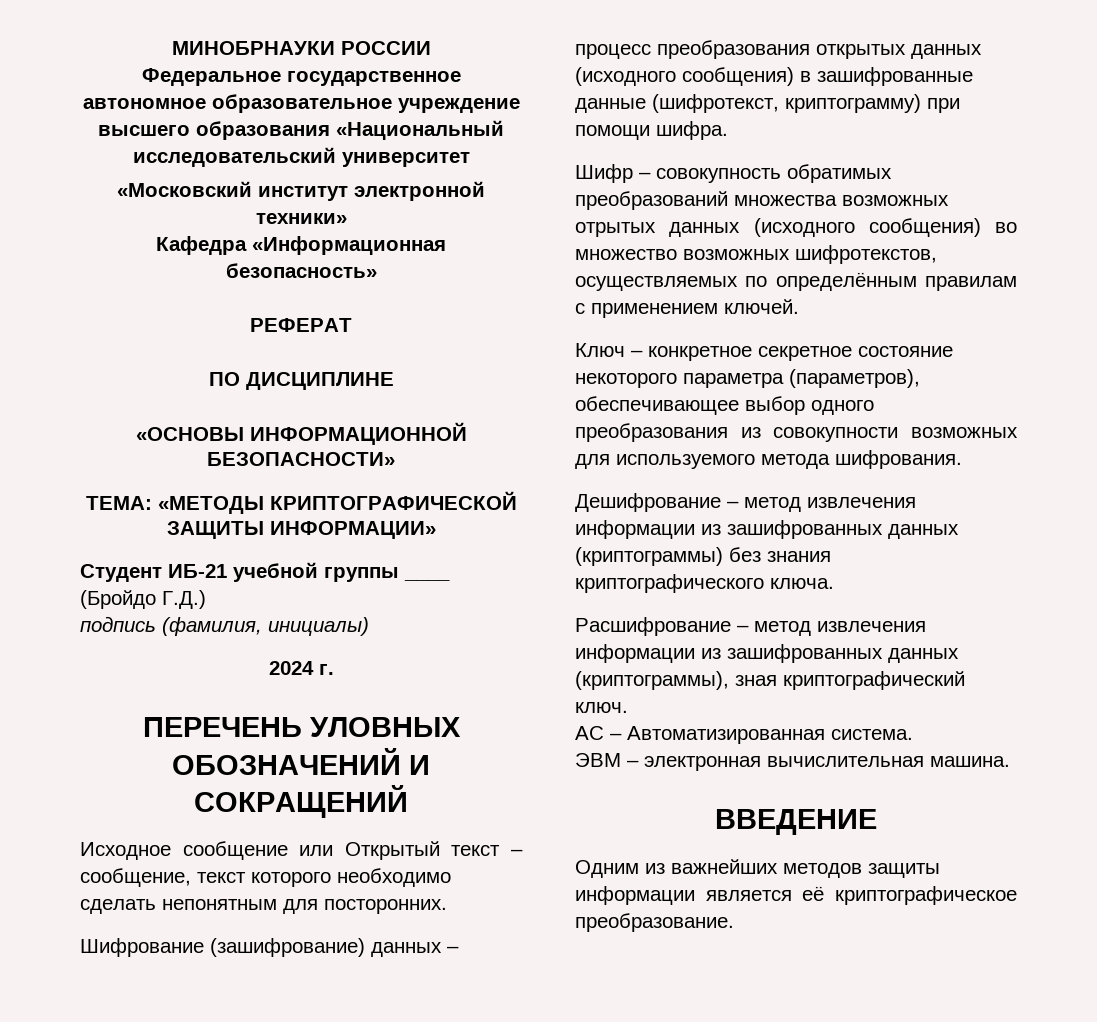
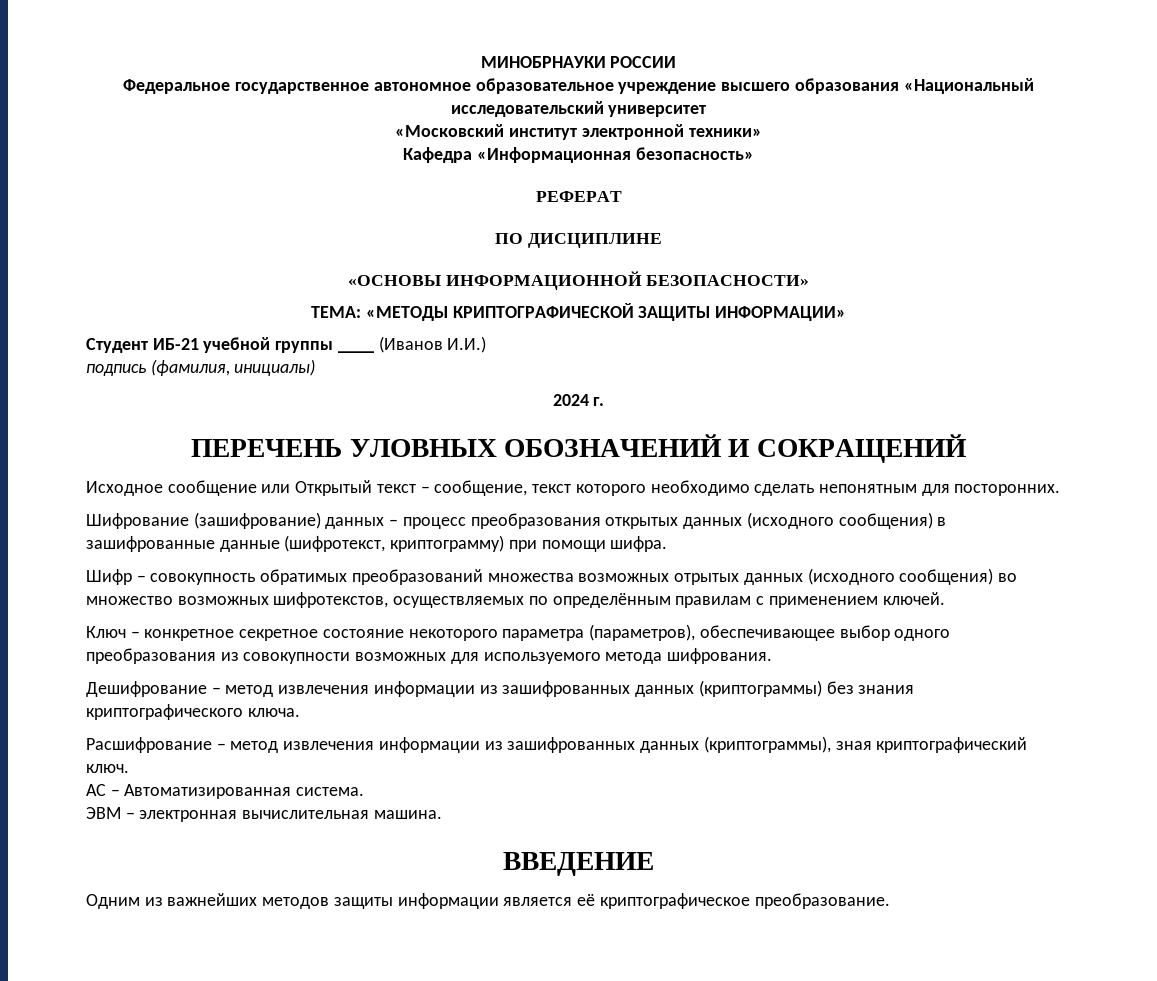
[80,590,206,609] (Бройдо Г.Д.) -> [378,336,487,353] (Иванов И.И.)

